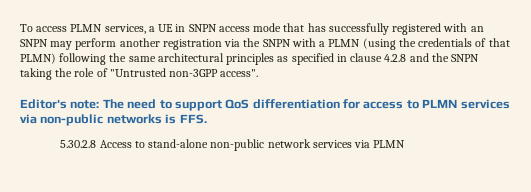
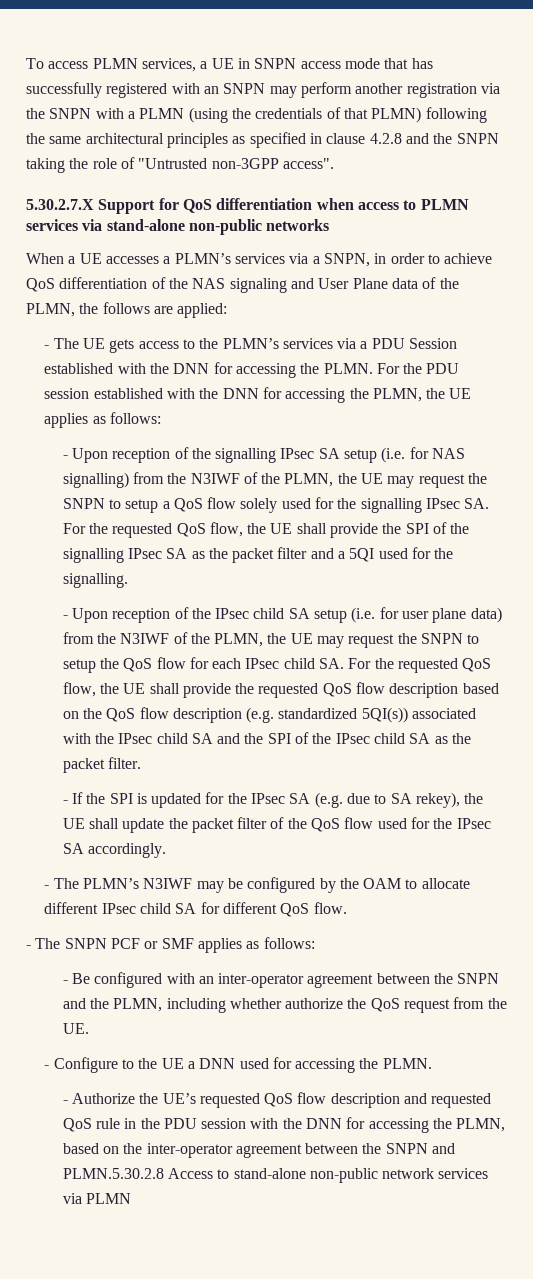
[20,99,360,111] Editor's note: The need to support QoS differentiation for -> [26,198,354,214] 5.30.2.7.X Support for QoS differentiation when
(37, 119) none -> [106,219,185,231] stand-alone
[165,114,207,124] [60,140,97,148] is FFS. // 5.30.2.8 -> [26,253,493,267] [26,277,459,293] [26,302,228,318] [44,338,458,353] [44,362,460,378] [44,387,472,403] [44,412,161,428] [62,447,466,463] [62,472,488,488] [62,497,490,513] [62,522,470,538] [62,547,454,563] [62,573,128,588] [62,607,502,623] [62,632,480,648] [62,657,492,673] [62,682,499,698] [62,707,477,723] [62,732,472,744] [62,757,141,773] [62,792,484,808] [62,817,491,833] [62,843,166,858] [44,877,470,893] [44,902,347,917] [26,937,315,953] [62,972,500,988] [62,997,507,1013] [62,1023,89,1034] [44,1057,432,1073] [62,1092,492,1108] [62,1117,506,1133] [62,1143,456,1158] [62,1168,164,1179] // When a UE accesses a PLMN’s services via a SNPN, in order to achieve QoS differentiation of the NAS signaling and User Plane data of the PLMN, the follows are applied: // - The UE gets access to the PLMN’s services via a PDU Session established with the DNN for accessing the PLMN. For the PDU session established with the DNN for accessing the PLMN, the UE applies as follows: // - Upon reception of the signalling IPsec SA setup (i.e. for NAS signalling) from the N3IWF of the PLMN, the UE may request the SNPN to setup a QoS flow solely used for the signalling IPsec SA. For the requested QoS flow, the UE shall provide the SPI of the signalling IPsec SA as the packet filter and a 5QI used for the signalling. // - Upon reception of the IPsec child SA setup (i.e. for user plane data) from the N3IWF of the PLMN, the UE may request the SNPN to setup the QoS flow for each IPsec child SA. For the requested QoS flow, the UE shall provide the requested QoS flow description based on the QoS flow description (e.g. standardized 5QI(s)) associated with the IPsec child SA and the SPI of the IPsec child SA as the packet filter. // - If the SPI is updated for the IPsec SA (e.g. due to SA rekey), the UE shall update the packet filter of the QoS flow used for the IPsec SA accordingly. // - The PLMN’s N3IWF may be configured by the OAM to allocate different IPsec child SA for different QoS flow. // - The SNPN PCF or SMF applies as follows: // - Be configured with an inter-operator agreement between the SNPN and the PLMN, including whether authorize the QoS request from the UE. // - Configure to the UE a DNN used for accessing the PLMN. // - Authorize the UE’s requested QoS flow description and requested QoS rule in the PDU session with the DNN for accessing the PLMN, based on the inter-operator agreement between the SNPN and PLMN.5.30.2.8

